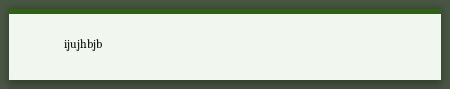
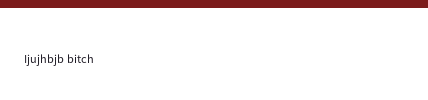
[64,39,102,51] ijujhbjb -> [24,54,94,66] Ijujhbjb bitch

